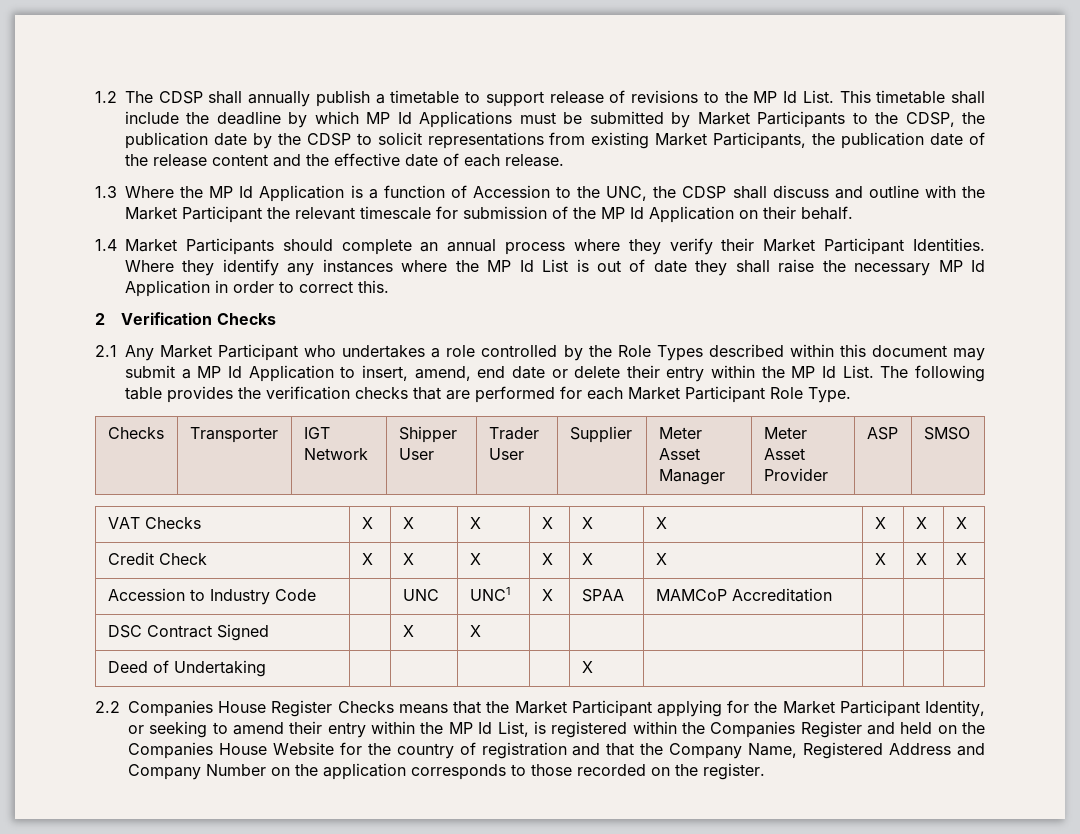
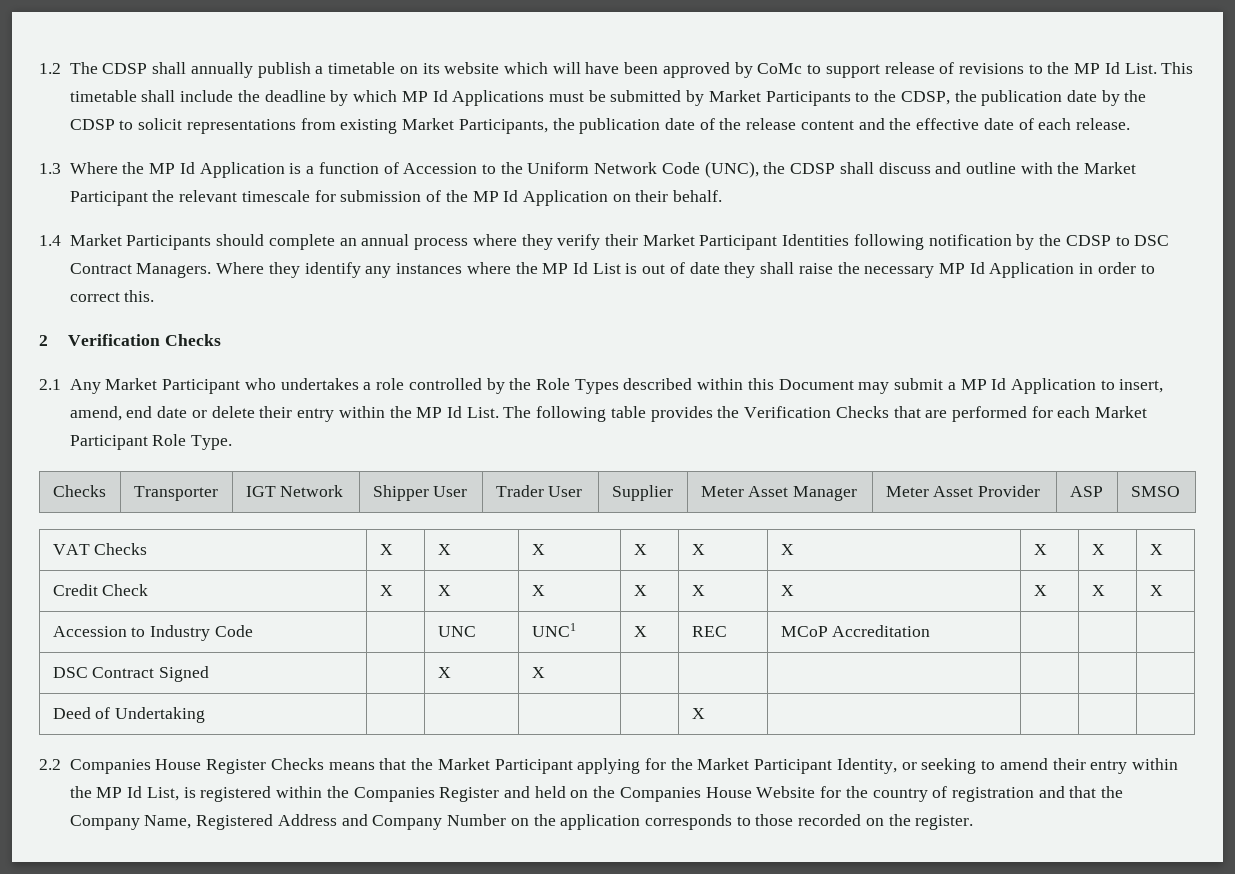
(460, 97) none -> [399,62,803,78] on its website which will have been approved by CoMc
[606,186,648,201] UNC, -> [527,161,759,178] Uniform Network Code (UNC),
[912,238,985,251] Identities. -> [782,234,1170,250] [69,263,212,278] Identities following notification by the CDSP to DSC Contract Managers.
[871,345,947,357] document -> [778,379,854,390] Document
[266,386,408,400] verification checks -> [744,406,889,418] Verification Checks
[581,589,624,602] [655,589,727,601] SPAA | MAMCoP -> [691,626,727,637] [780,626,828,637] REC | MCoP

